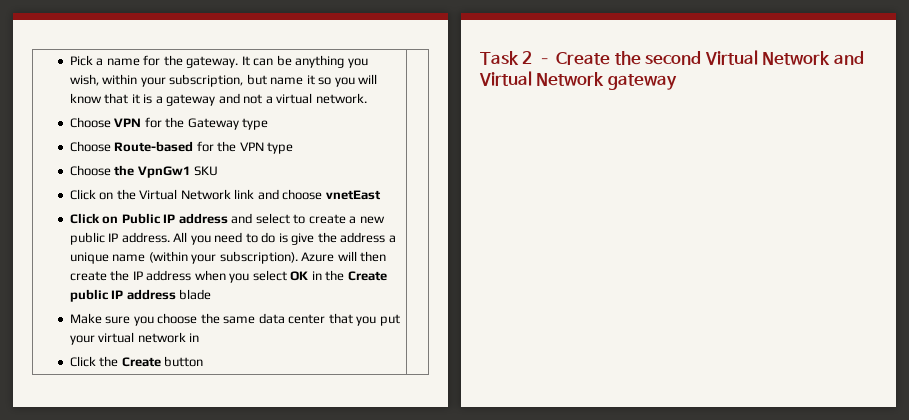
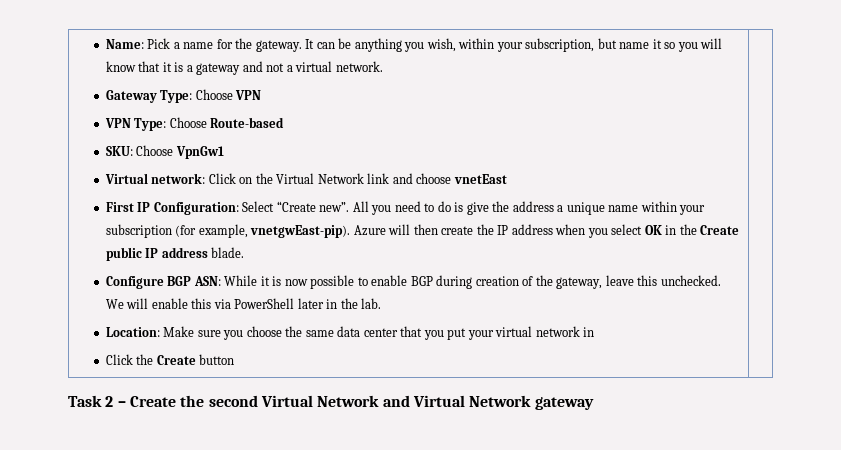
(69, 60) none -> [105,39,144,49] Name:
(367, 98) none -> [105,90,193,103] Gateway Type:
[144,117,269,130] [69,141,294,154] [69,165,135,176] for the Gateway type // Choose Route-based for the VPN type // Choose the -> [104,117,285,131] [105,145,174,156] // VPN Type: Choose Route-based // SKU: Choose
[194,166,219,176] SKU // -> [104,173,206,184] // Virtual network:
[69,213,385,224] [69,232,170,245] Click on Public IP address and select to create a new public IP address. -> [105,201,350,215] First IP Configuration: Select “Create new”.
[148,251,298,264] (within your subscription). -> [640,201,706,215] [105,224,351,238] within your subscription (for example, vnetgwEast-pip).
[179,289,212,300] blade // -> [211,247,245,258] [105,275,721,289] [105,298,382,309] [105,327,160,337] blade. // Configure BGP ASN: While it is now possible to enable BGP during creation of the gateway, leave this unchecked. We will enable this via PowerShell later in the lab. // Location:

